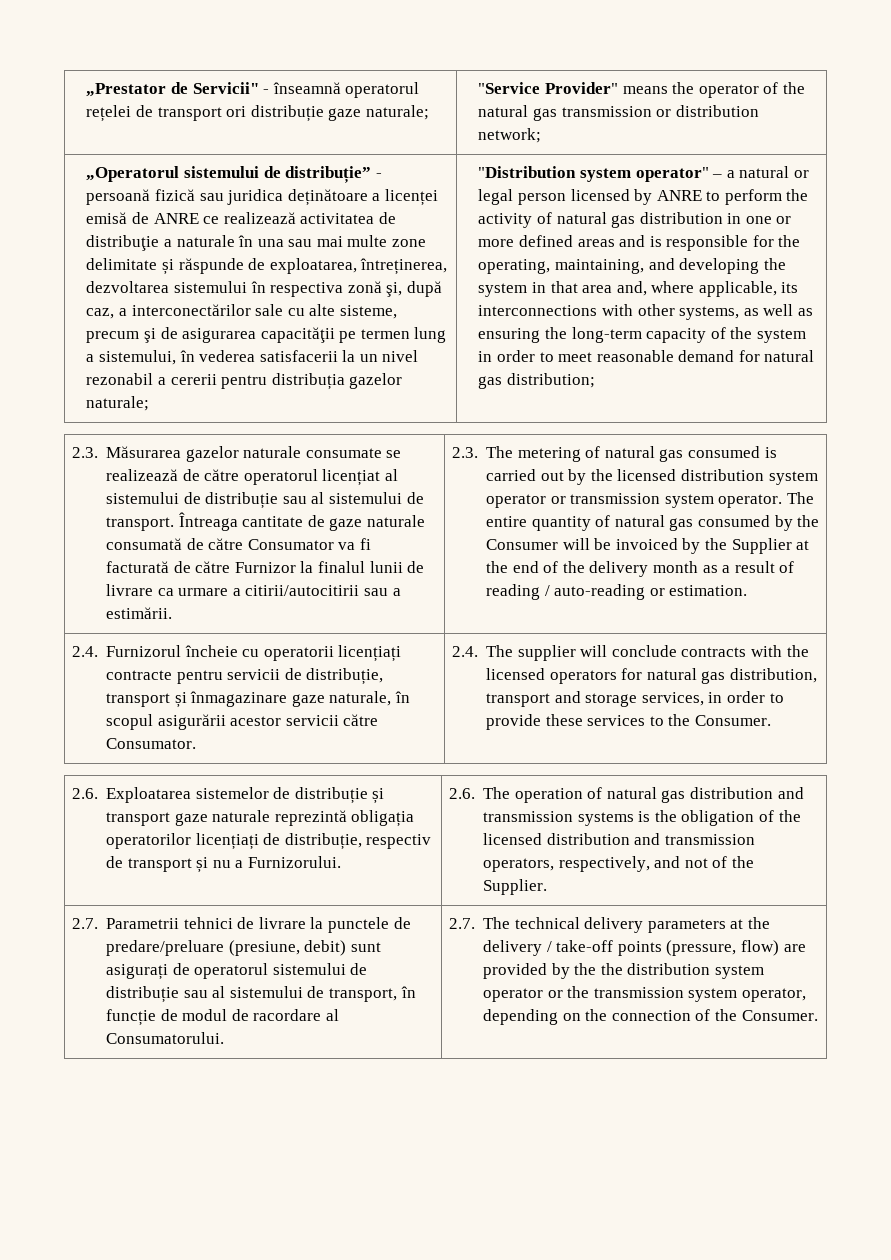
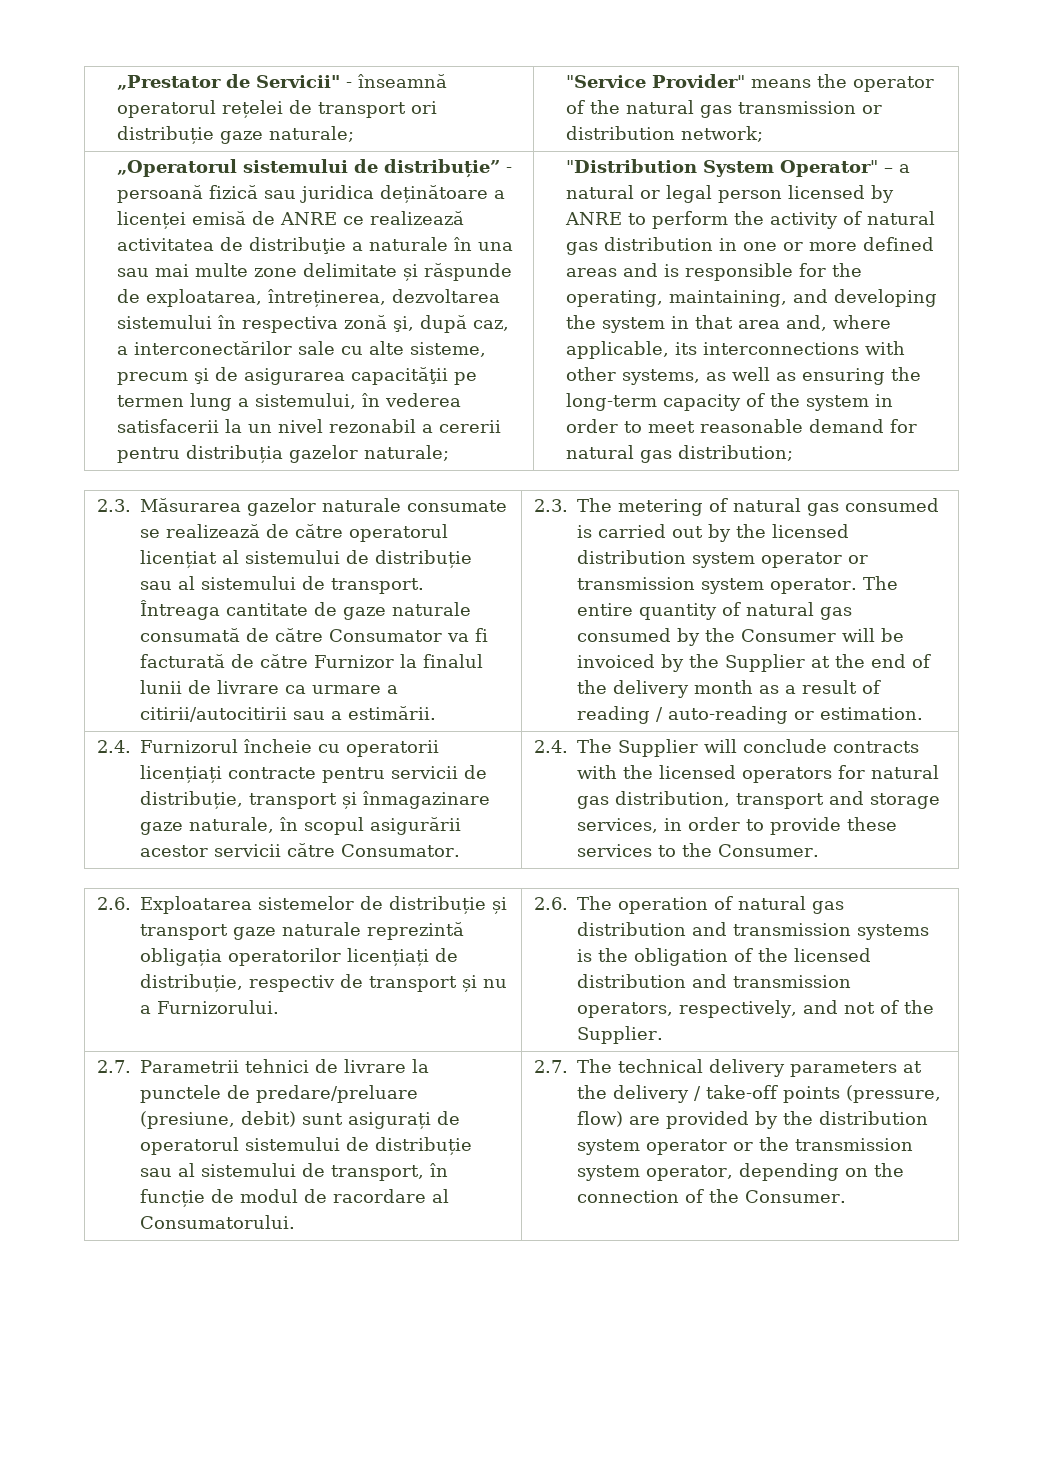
[579,167,709,182] system operator" -> [702,160,878,177] System Operator"
[517,645,576,661] supplier -> [617,739,698,757] Supplier
[600,963,623,975] the -> (813, 1118) none

